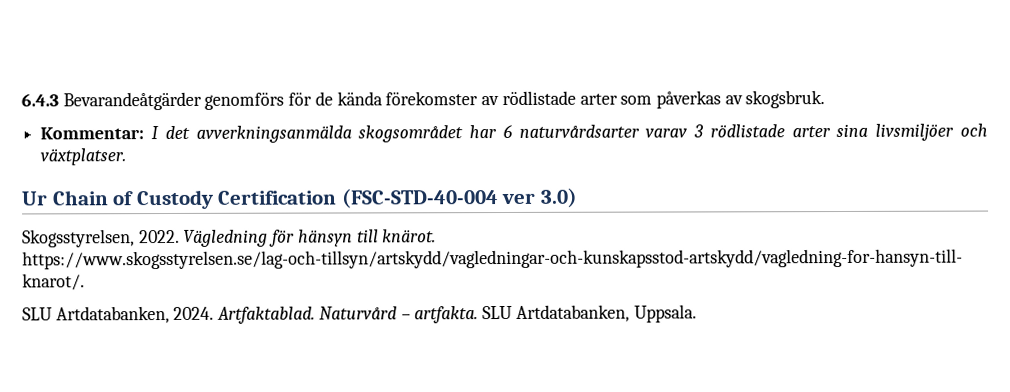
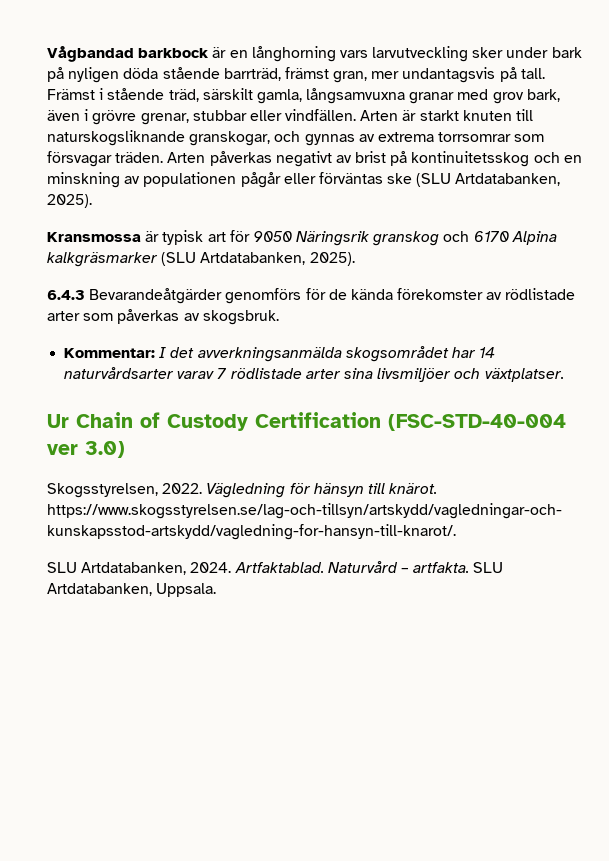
(21, 100) none -> [47,46,582,62] [47,67,545,83] [47,88,560,104] [47,109,534,125] [47,130,545,146] [47,151,582,167] [47,172,561,188] [47,194,92,208] [47,230,557,246] [47,252,355,267] Vågbandad barkbock är en långhorning vars larvutveckling sker under bark på nyligen döda stående barrträd, främst gran, mer undantagsvis på tall. Främst i stående träd, särskilt gamla, långsamvuxna granar med grov bark, även i grövre grenar, stubbar eller vindfällen. Arten är starkt knuten till naturskogsliknande granskogar, och gynnas av extrema torrsomrar som försvagar träden. Arten påverkas negativt av brist på kontinuitetsskog och en minskning av populationen pågår eller förväntas ske (SLU Artdatabanken, 2025). // Kransmossa är typisk art för 9050 Näringsrik granskog och 6170 Alpina kalkgräsmarker (SLU Artdatabanken, 2025). //
[502,124,512,139] 6 -> [479,347,496,358] 14
[693,124,705,138] 3 -> [217,368,228,379] 7

